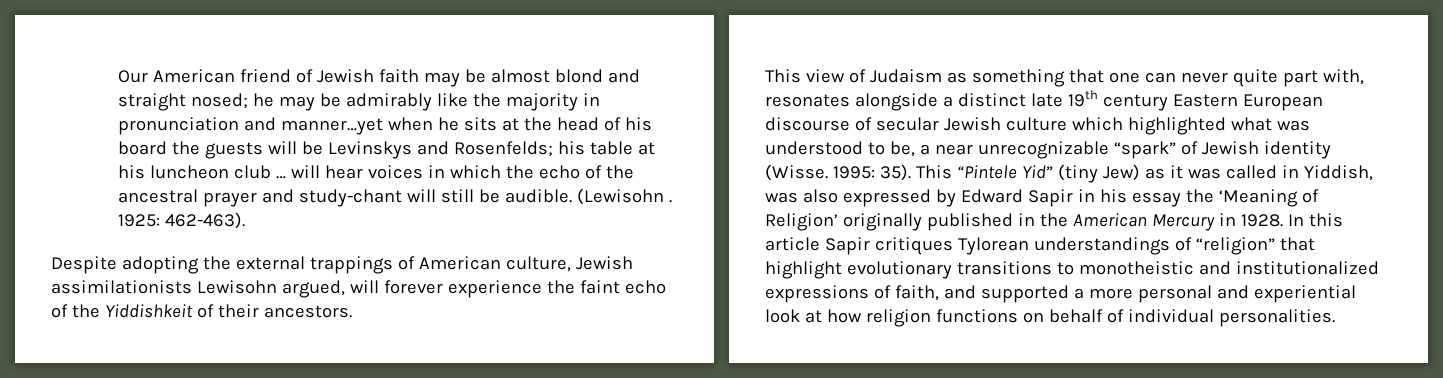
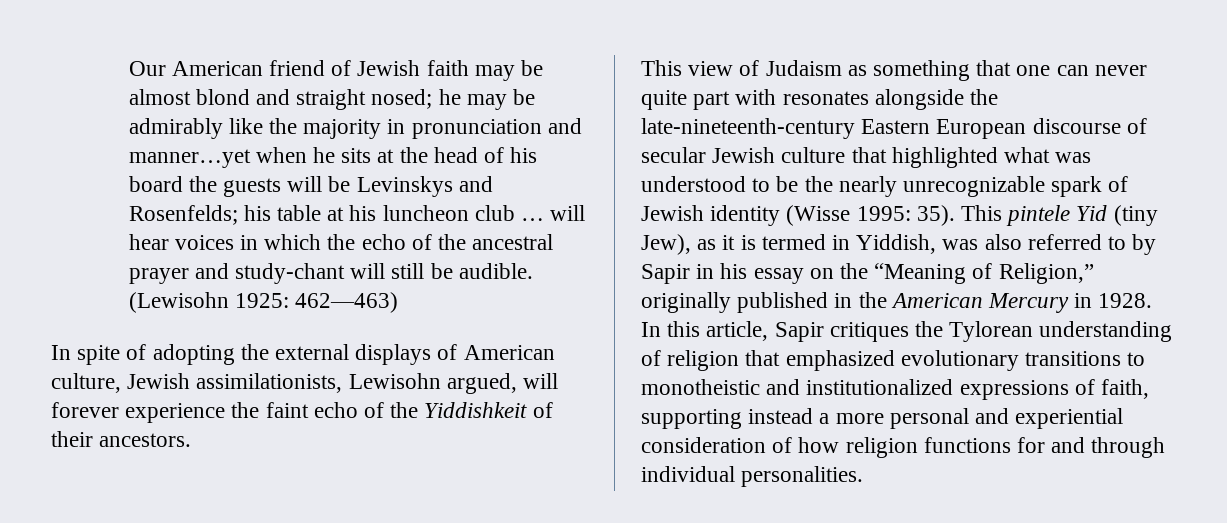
[669,200,673,203] [118,212,246,229] [51,256,117,274] . 1925: 462-463). // Despite -> [234,292,398,313] [51,344,147,365] 1925: 462—463) // In spite of
[309,256,393,274] trappings -> [355,344,432,365] displays
[51,280,192,294] assimilationists -> [196,373,343,393] assimilationists,
[1322,69,1364,85] with, -> [735,89,777,105] with
[942,90,1168,111] a distinct late 19th century -> [970,89,999,105] [641,118,855,139] the late-nineteenth-century
[1071,117,1123,131] which -> [851,147,887,163] that
[889,141,1176,159] be, a near unrecognizable “spark” -> [776,176,1103,197] be the nearly unrecognizable spark
[765,164,828,181] (Wisse. -> [786,205,851,226] (Wisse
[956,164,1277,183] “Pintele Yid” (tiny Jew) as it was called -> [1006,205,1158,226] [641,234,826,255] pintele Yid (tiny Jew), as it is termed
[842,189,1023,207] expressed by Edward -> [1027,234,1157,255] referred to by
[1185,189,1319,207] [765,213,838,231] the ‘Meaning of Religion’ -> [809,263,1094,284] on the “Meaning of Religion,”
[765,237,820,251] article -> [706,321,769,341] article,
[957,237,1315,255] [765,261,842,279] Tylorean understandings of “religion” that highlight -> [915,321,1173,342] [641,350,895,371] the Tylorean understanding of religion that emphasized
[943,285,1069,303] and supported -> [641,408,814,429] supporting instead
[765,309,822,323] look at -> [641,437,793,453] consideration of
[1022,309,1124,323] on behalf of -> [1017,437,1166,458] for and through

